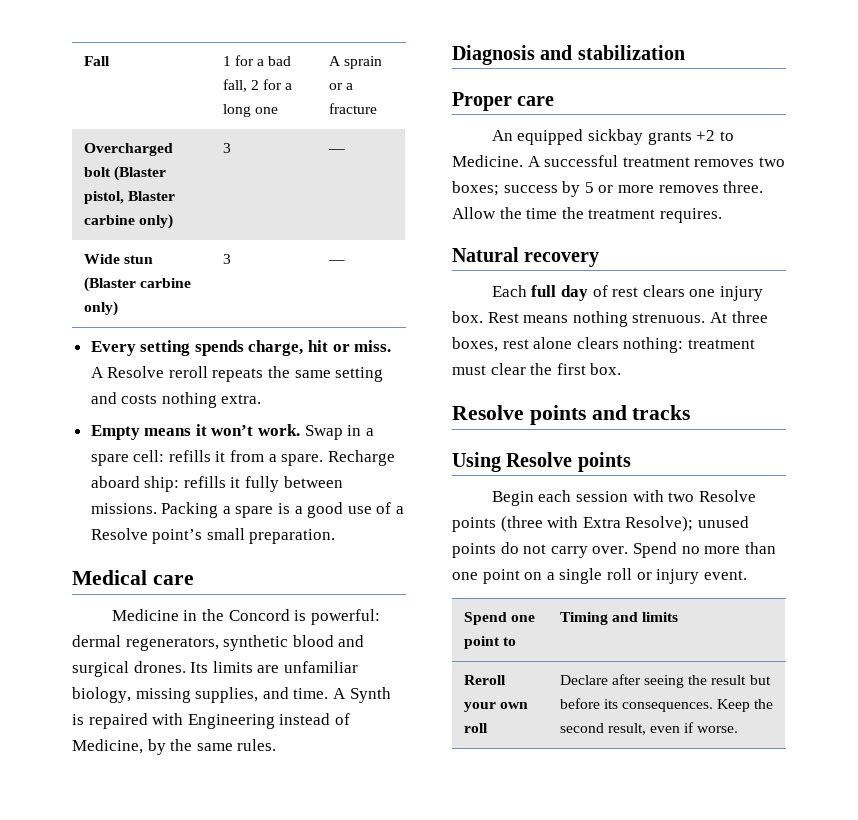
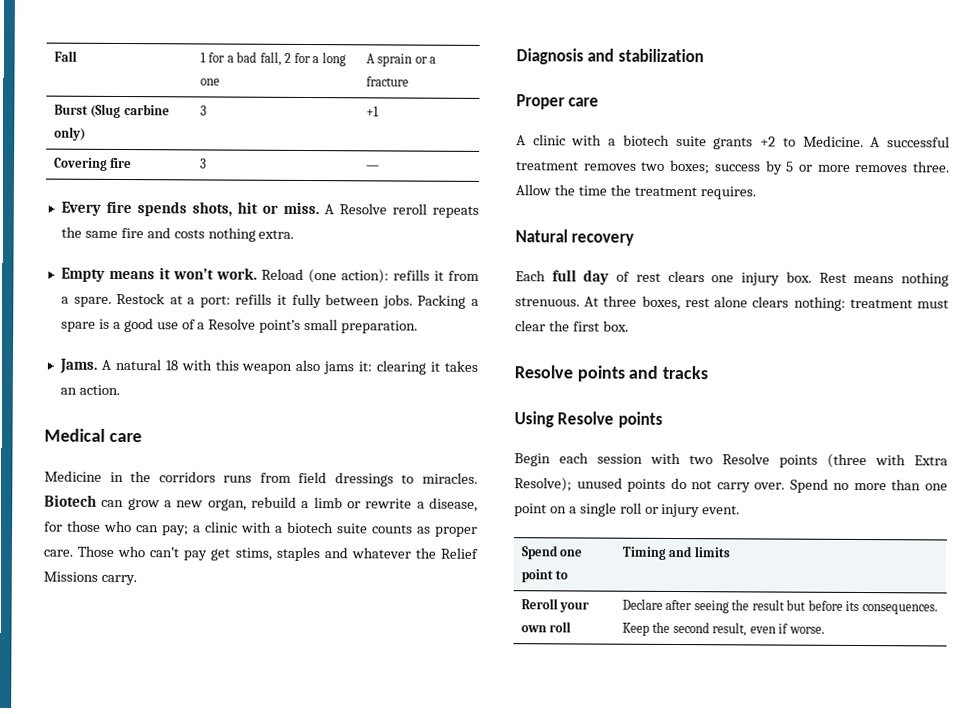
[83,143,173,156] [83,166,166,181] [83,191,175,204] [83,214,173,229] [222,143,231,153] [327,149,345,153] [83,254,153,264] [83,277,191,292] [83,301,118,316] Overcharged bolt (Blaster pistol, Blaster carbine only) | 3 | — // Wide stun (Blaster carbine only) -> [53,103,170,119] [53,126,86,141] [199,105,207,116] [365,106,379,117] [53,157,133,171] Burst (Slug carbine only) | 3 | +1 // Covering fire
[140,340,304,356] setting spends charge, -> [105,200,232,217] fire spends shots,
[335,367,384,382] setting -> [120,227,144,239] fire
[304,425,374,440] [90,450,165,466] Swap in a spare cell: -> [260,268,389,284] Reload (one action):
[327,450,395,466] [90,476,180,492] Recharge aboard ship: -> [116,292,231,308] Restock at a port:
[90,503,157,514] missions. -> [382,294,413,309] jobs.
(336, 536) none -> [58,358,478,375] [59,384,120,395] // Jams. A natural 18 with this weapon also jams it: clearing it takes an action.
[228,609,380,625] [72,635,365,651] [72,661,358,677] [72,687,391,703] [72,713,350,729] [72,739,277,755] Concord is powerful: dermal regenerators, synthetic blood and surgical drones. Its limits are unfamiliar biology, missing supplies, and time. A Synth is repaired with Engineering instead of Medicine, by the same rules. -> [158,471,478,487] [44,494,478,512] [44,520,478,537] [43,545,478,562] [43,571,137,586] corridors runs from field dressings to miracles. Biotech can grow a new organ, rebuild a limb or rewrite a disease, for those who can pay; a clinic with a biotech suite counts as proper care. Those who can’t pay get stims, staples and whatever the Relief Missions carry.
[491,129,643,145] An equipped sickbay -> [516,134,707,147] A clinic with a biotech suite

